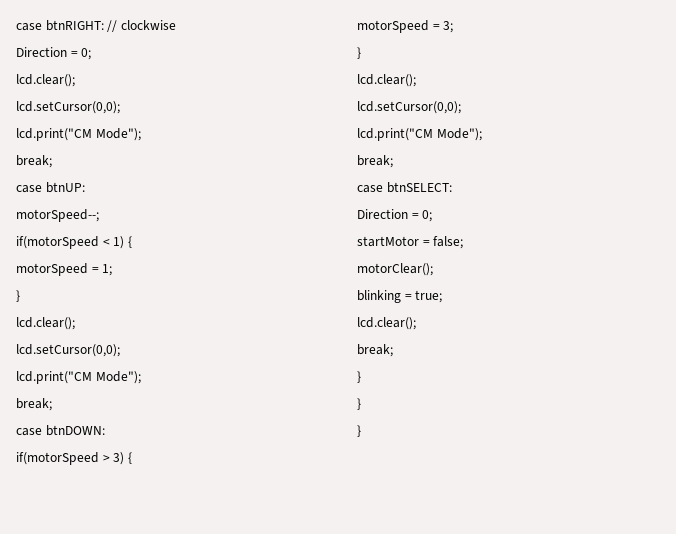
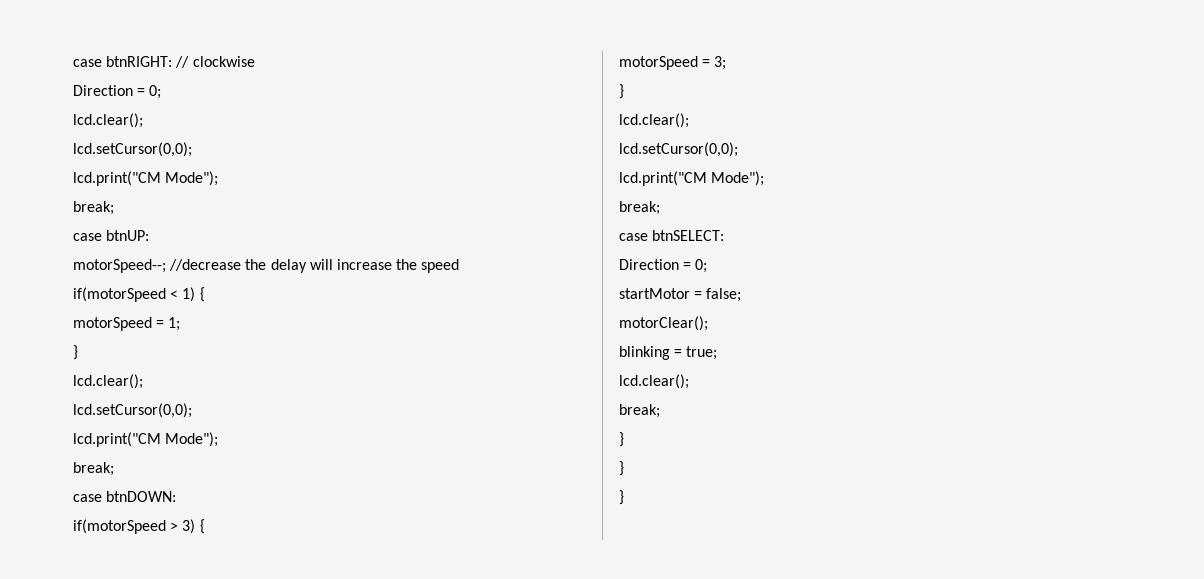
(99, 215) none -> [169,259,460,273] //decrease the delay will increase the speed

